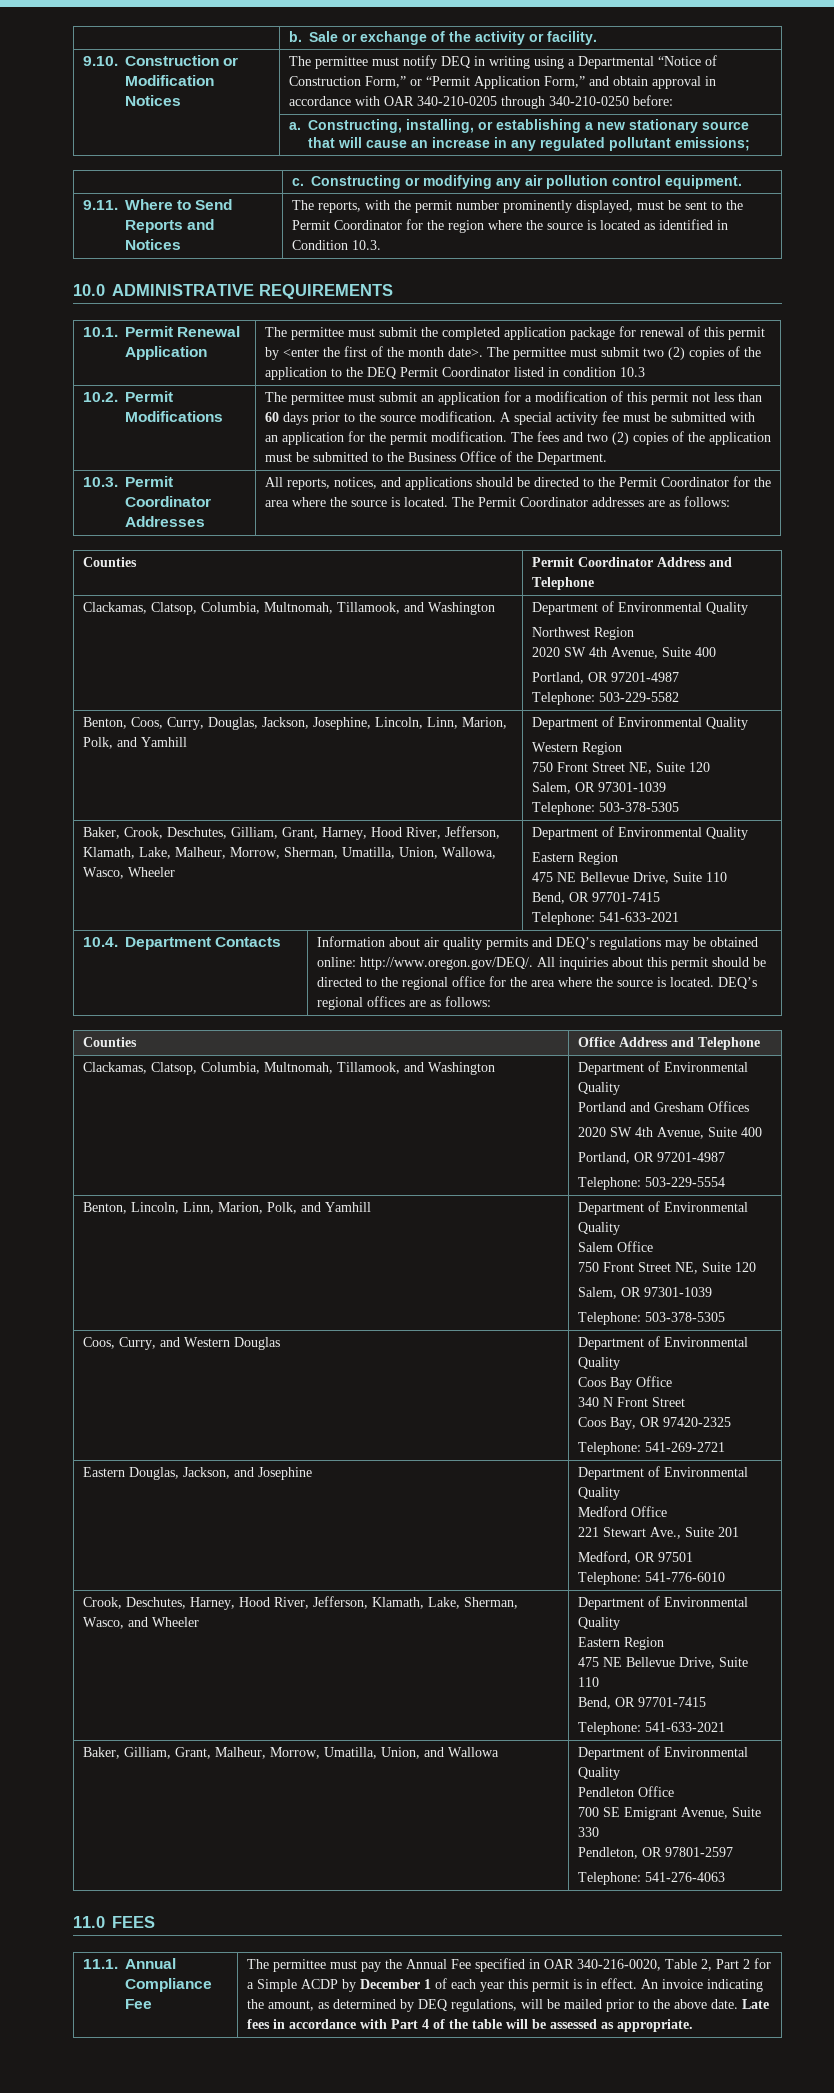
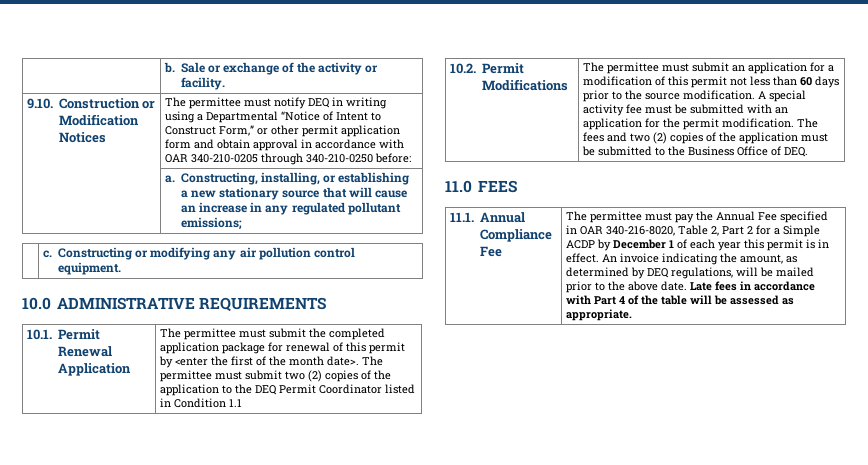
[288,76,585,89] Construction Form,” or “Permit Application Form,” -> [336,112,382,121] [165,125,401,137] [165,139,192,149] Intent to Construct Form,” or other permit application form
[82,199,232,210] [124,219,214,233] [124,239,181,250] [291,200,743,213] [291,219,728,233] [291,240,381,250] // 9.11. Where to Send Reports and Notices | The reports, with the permit number prominently displayed, must be sent to the Permit Coordinator for the region where the source is located as identified in Condition 10.3. -> (121, 268) none
[562,367,645,377] condition 10.3 -> [174,398,243,408] Condition 1.1
[515,452,607,465] [82,476,173,487] [124,496,211,507] [124,516,205,527] [264,476,771,490] [264,496,730,507] [82,557,137,567] [531,557,732,567] [531,577,594,590] [82,602,495,615] [531,601,748,615] [531,627,634,640] [531,647,716,659] [531,672,679,684] [531,692,679,705] [82,717,507,730] [82,737,187,749] [531,716,748,730] [531,742,622,755] [531,762,710,774] [531,782,666,794] [531,802,679,815] [82,826,500,840] [82,847,496,859] [82,867,175,879] [531,826,748,840] [531,852,618,865] [531,872,727,884] [531,892,660,904] [531,912,679,925] [82,937,281,950] [316,936,758,950] [316,957,766,970] [316,976,757,990] [316,996,491,1010] [82,1037,137,1047] [577,1037,760,1050] [82,1062,495,1075] [577,1061,748,1075] [577,1082,620,1095] [577,1101,749,1112] [577,1127,762,1139] [577,1152,725,1164] [577,1177,725,1190] [82,1202,371,1214] [577,1201,748,1215] [577,1222,620,1235] [577,1241,653,1252] [577,1262,756,1274] [577,1287,712,1299] [577,1312,725,1325] [82,1337,280,1350] [577,1336,748,1350] [577,1357,620,1370] [577,1376,672,1390] [577,1397,685,1407] [577,1417,731,1430] [577,1442,725,1455] [82,1467,312,1480] [577,1466,748,1480] [577,1487,620,1500] [577,1506,667,1517] [577,1527,739,1539] [577,1551,693,1564] [577,1572,725,1585] [82,1596,518,1610] [82,1617,199,1629] [577,1596,748,1610] [577,1617,620,1630] [577,1637,664,1650] [577,1657,748,1669] [577,1677,599,1687] [577,1697,706,1709] [577,1722,725,1735] [82,1747,499,1759] [577,1746,748,1760] [577,1767,620,1780] [577,1786,674,1797] [577,1807,761,1820] [577,1827,599,1837] [577,1847,733,1859] [577,1872,725,1885] the Department. // 10.3. Permit Coordinator Addresses | All reports, notices, and applications should be directed to the Permit Coordinator for the area where the source is located. The Permit Coordinator addresses are as follows: // Counties | Permit Coordinator Address and Telephone // Clackamas, Clatsop, Columbia, Multnomah, Tillamook, and Washington | Department of Environmental Quality // Northwest Region // 2020 SW 4th Avenue, Suite 400 // Portland, OR 97201-4987 // Telephone: 503-229-5582 // Benton, Coos, Curry, Douglas, Jackson, Josephine, Lincoln, Linn, Marion, Polk, and Yamhill | Department of Environmental Quality // Western Region // 750 Front Street NE, Suite 120 // Salem, OR 97301-1039 // Telephone: 503-378-5305 // Baker, Crook, Deschutes, Gilliam, Grant, Harney, Hood River, Jefferson, Klamath, Lake, Malheur, Morrow, Sherman, Umatilla, Union, Wallowa, Wasco, Wheeler | Department of Environmental Quality // Eastern Region // 475 NE Bellevue Drive, Suite 110 // Bend, OR 97701-7415 // Telephone: 541-633-2021 // 10.4. Department Contacts | Information about air quality permits and DEQ’s regulations may be obtained online: http://www.oregon.gov/DEQ/. All inquiries about this permit should be directed to the regional office for the area where the source is located. DEQ’s regional offices are as follows: // Counties | Office Address and Telephone // Clackamas, Clatsop, Columbia, Multnomah, Tillamook, and Washington | Department of Environmental Quality // Portland and Gresham Offices // 2020 SW 4th Avenue, Suite 400 // Portland, OR 97201-4987 // Telephone: 503-229-5554 // Benton, Lincoln, Linn, Marion, Polk, and Yamhill | Department of Environmental Quality // Salem Office // 750 Front Street NE, Suite 120 // Salem, OR 97301-1039 // Telephone: 503-378-5305 // Coos, Curry, and Western Douglas | Department of Environmental Quality // Coos Bay Office // 340 N Front Street // Coos Bay, OR 97420-2325 // Telephone: 541-269-2721 // Eastern Douglas, Jackson, and Josephine | Department of Environmental Quality // Medford Office // 221 Stewart Ave., Suite 201 // Medford, OR 97501 // Telephone: 541-776-6010 // Crook, Deschutes, Harney, Hood River, Jefferson, Klamath, Lake, Sherman, Wasco, and Wheeler | Department of Environmental Quality // Eastern Region // 475 NE Bellevue Drive, Suite 110 // Bend, OR 97701-7415 // Telephone: 541-633-2021 // Baker, Gilliam, Grant, Malheur, Morrow, Umatilla, Union, and Wallowa | Department of Environmental Quality // Pendleton Office // 700 SE Emigrant Avenue, Suite 330 // Pendleton, OR 97801-2597 // Telephone: 541-276-4063 -> [784,147,809,157] DEQ.
[576,1959,661,1971] 340-216-0020, -> [606,226,676,236] 340-216-8020,

